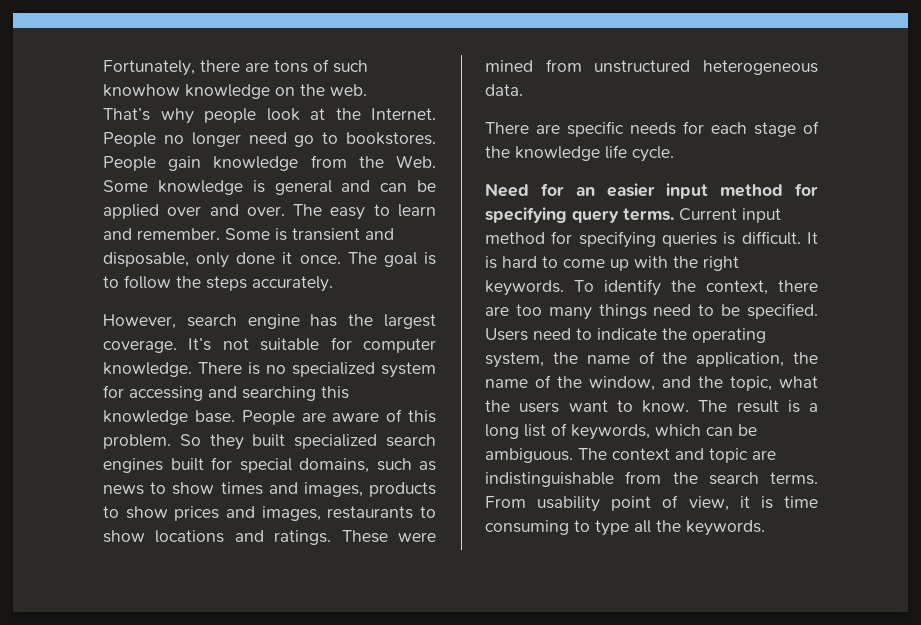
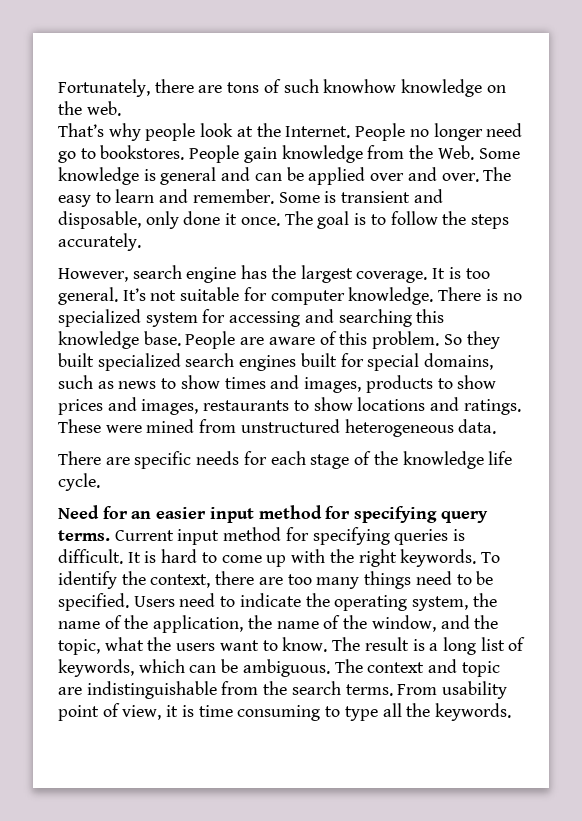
(177, 346) none -> [432,267,490,279] [58,287,118,305] It is too general.

